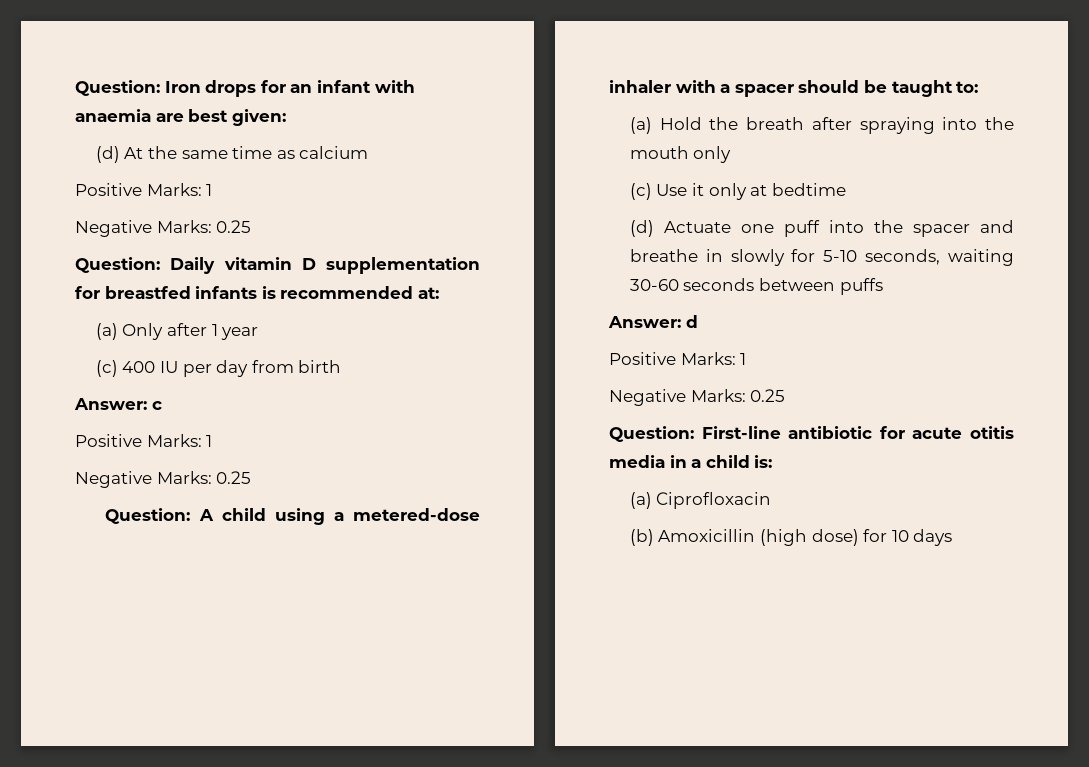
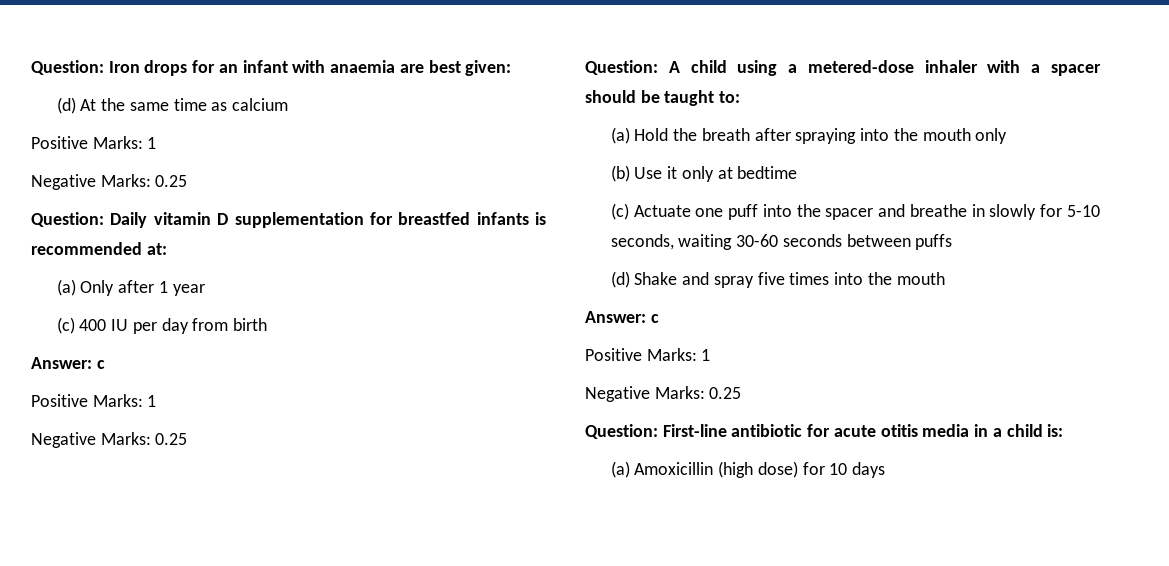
[629,183,652,200] (c) -> [610,165,630,182] (b)
[629,220,654,237] (d) -> [610,203,629,220] (c)
[608,315,698,328] // Answer: d -> [610,271,945,288] [585,311,659,323] // (d) Shake and spray five times into the mouth // Answer: c
[656,492,772,509] [629,529,654,546] Ciprofloxacin // (b) -> (630, 469) none

